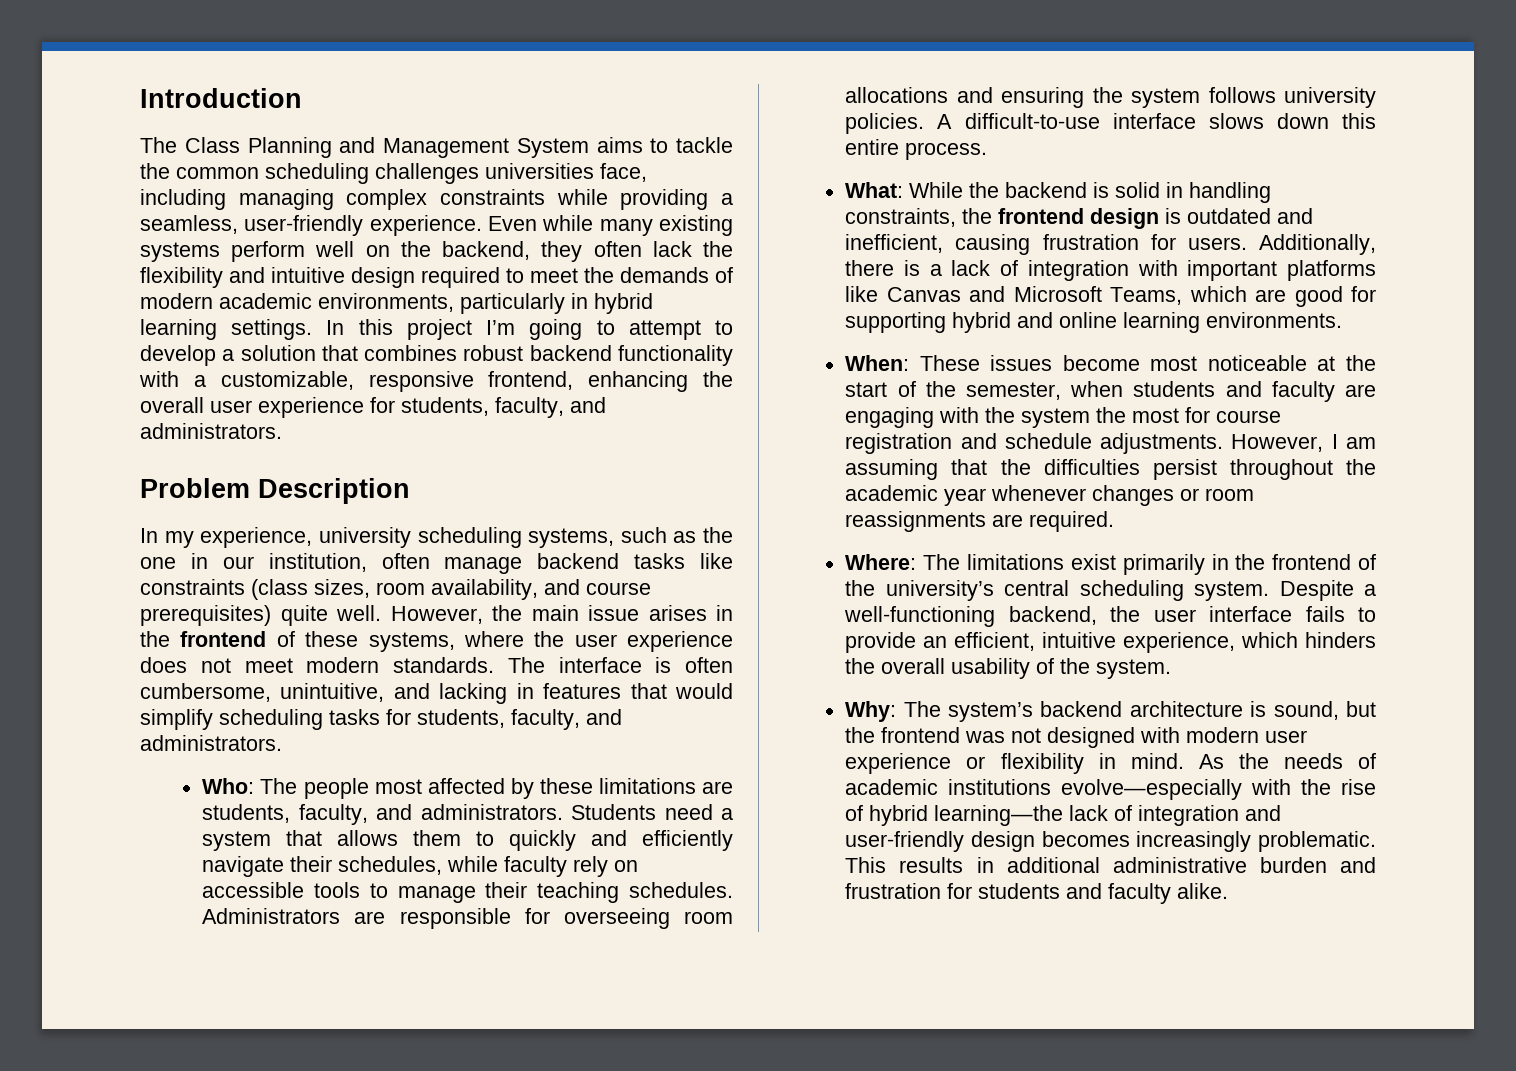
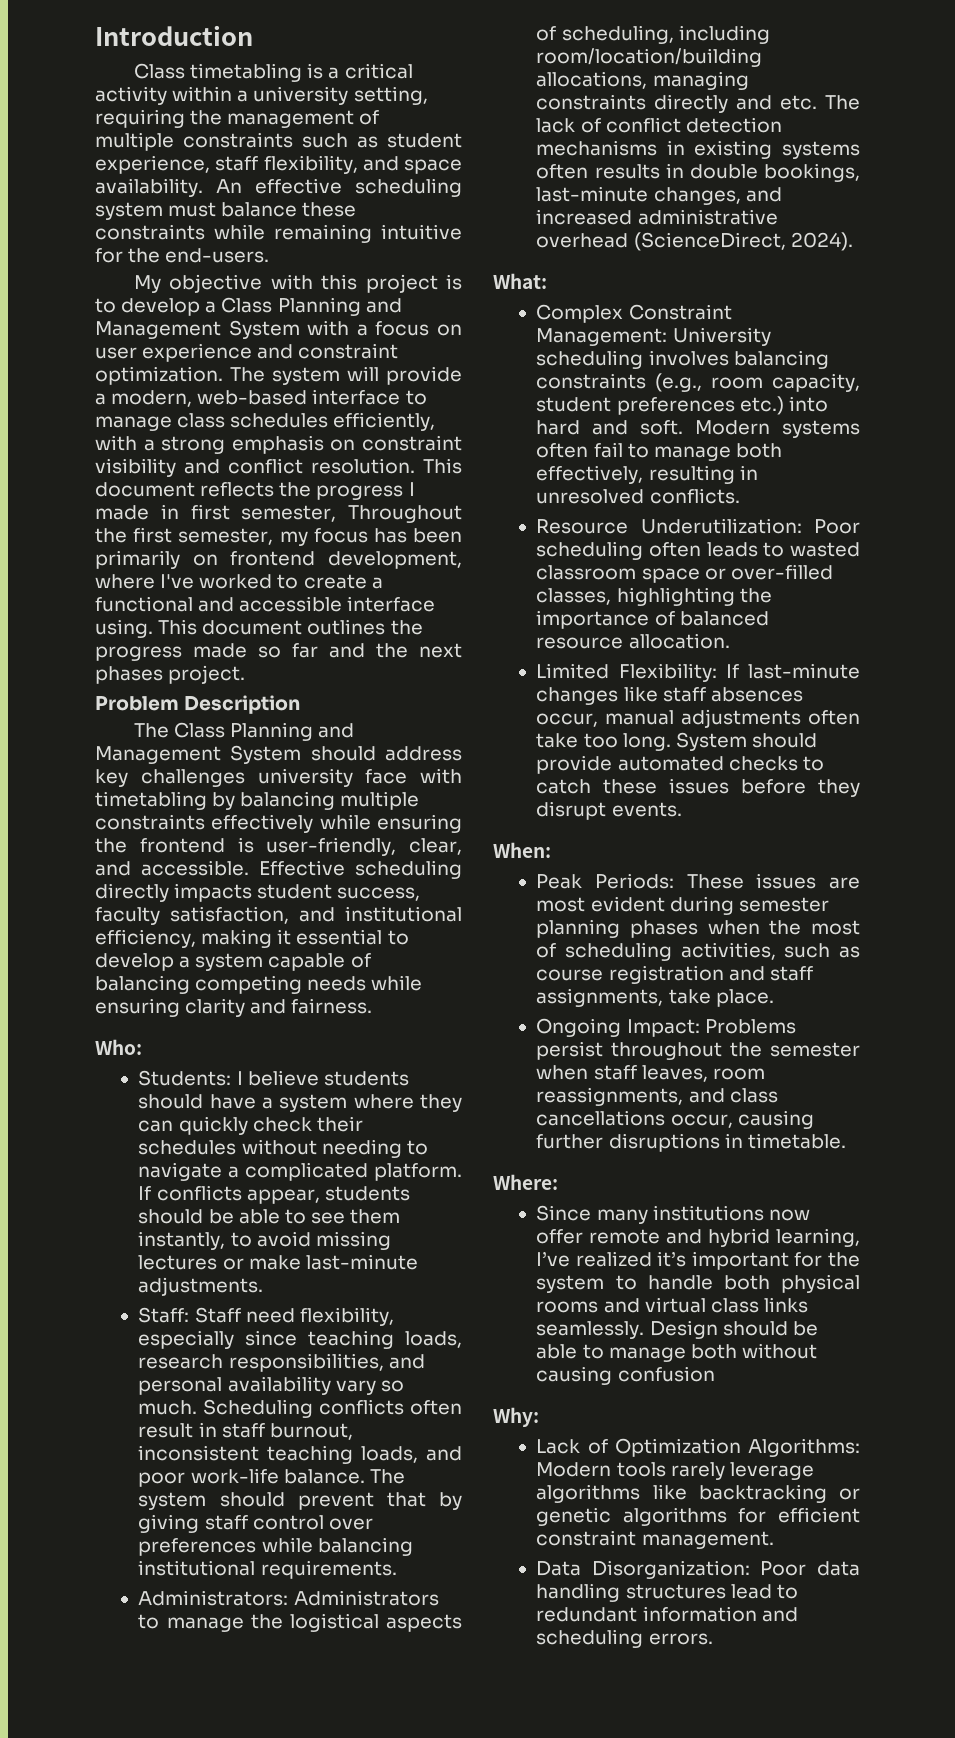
(302, 98) none -> [134,63,413,82] [95,86,428,105] [95,109,380,128] [95,132,462,151] [95,155,462,174] [95,178,462,197] [95,202,357,220] [95,224,462,243] [95,248,270,263] [134,274,463,293] [95,297,402,316] [95,320,463,339] [95,343,399,362] [95,366,462,385] [95,389,427,407] [95,412,436,431] [95,435,462,454] [95,458,462,477] [95,482,415,500] [95,504,462,523] [95,527,462,546] [95,550,462,569] [95,574,383,589] [95,596,436,612] [95,619,423,638] [95,643,462,661] [95,665,246,684] [95,695,301,714] // Class timetabling is a critical activity within a university setting, requiring the management of multiple constraints such as student experience, staff flexibility, and space availability. An effective scheduling system must balance these constraints while remaining intuitive for the end-users. // My objective with this project is to develop a Class Planning and Management System with a focus on user experience and constraint optimization. The system will provide a modern, web-based interface to manage class schedules efficiently, with a strong emphasis on constraint visibility and conflict resolution. This document reflects the progress I made in first semester, Throughout the first semester, my focus has been primarily on frontend development, where I've worked to create a functional and accessible interface using. This document outlines the progress made so far and the next phases project. // Problem Description
[596,137,733,153] [140,163,647,184] [140,189,734,210] [140,215,733,236] [140,241,733,262] [140,267,733,288] [140,293,653,314] [140,319,733,340] [140,345,733,366] [139,371,733,392] [140,397,606,418] [140,423,282,439] [140,478,410,504] [140,527,733,548] [140,553,733,574] [140,579,651,600] [140,605,733,626] [140,631,733,652] [140,657,733,673] [140,683,734,704] [140,709,622,730] [140,735,282,751] [202,778,734,799] [202,804,733,825] [202,830,733,851] [202,856,639,877] [202,882,733,903] [202,908,733,929] [845,87,1376,108] [845,113,1376,134] [845,139,988,160] [845,182,1272,203] [845,208,1314,229] [845,234,1376,255] [845,260,1376,281] [845,286,1376,307] [845,312,1343,333] [845,355,1376,371] [845,381,1376,402] [845,407,1282,428] [845,433,1376,454] [845,459,1376,480] [845,485,1255,506] [845,511,1115,532] [845,554,1376,575] [845,580,1376,601] [844,606,1376,627] [845,632,1376,653] [845,658,1172,679] [845,701,1376,722] [845,727,1308,748] [845,753,1376,774] [845,779,1376,800] [845,805,1282,826] [845,831,1376,852] [845,857,1376,873] [845,883,1229,904] aims to tackle the common scheduling challenges universities face, including managing complex constraints while providing a seamless, user-friendly experience. Even while many existing systems perform well on the backend, they often lack the flexibility and intuitive design required to meet the demands of modern academic environments, particularly in hybrid learning settings. In this project I’m going to attempt to develop a solution that combines robust backend functionality with a customizable, responsive frontend, enhancing the overall user experience for students, faculty, and administrators. // Problem Description // In my experience, university scheduling systems, such as the one in our institution, often manage backend tasks like constraints (class sizes, room availability, and course prerequisites) quite well. However, the main issue arises in the frontend of these systems, where the user experience does not meet modern standards. The interface is often cumbersome, unintuitive, and lacking in features that would simplify scheduling tasks for students, faculty, and administrators. // Who: The people most affected by these limitations are students, faculty, and administrators. Students need a system that allows them to quickly and efficiently navigate their schedules, while faculty rely on accessible tools to manage their teaching schedules. Administrators are responsible for overseeing room allocations and ensuring the system follows university policies. A difficult-to-use interface slows down this entire process. // What: While the backend is solid in handling constraints, the frontend design is outdated and inefficient, causing frustration for users. Additionally, there is a lack of integration with important platforms like Canvas and Microsoft Teams, which are good for supporting hybrid and online learning environments. // When: These issues become most noticeable at the start of the semester, when students and faculty are engaging with the system the most for course registration and schedule adjustments. However, I am assuming that the difficulties persist throughout the academic year whenever changes or room reassignments are required. // Where: The limitations exist primarily in the frontend of the university’s central scheduling system. Despite a well-functioning backend, the user interface fails to provide an efficient, intuitive experience, which hinders the overall usability of the system. // Why: The system’s backend architecture is sound, but the frontend was not designed with modern user experience or flexibility in mind. As the needs of academic institutions evolve—especially with the rise of hybrid learning—the lack of integration and user-friendly design becomes increasingly problematic. This results in additional administrative burden and frustration for students and faculty alike. -> [310,746,462,761] [95,768,462,787] [95,791,420,810] [95,814,462,833] [95,837,462,856] [95,860,462,879] [95,883,421,902] [95,906,462,925] [95,929,409,948] [95,953,371,971] [95,975,423,994] [95,998,373,1017] [95,1039,142,1055] [138,1070,409,1086] [138,1094,462,1112] [138,1116,363,1135] [138,1139,428,1158] [138,1162,462,1181] [138,1185,410,1204] [138,1209,401,1224] [138,1231,391,1250] [138,1254,418,1270] [138,1277,264,1296] [138,1307,394,1326] [138,1330,462,1349] [138,1353,425,1372] [138,1376,404,1395] [138,1399,462,1418] [138,1422,353,1440] [138,1445,462,1464] [138,1468,405,1487] [138,1492,462,1510] [138,1514,373,1533] [138,1537,413,1556] [138,1560,397,1579] [138,1590,439,1606] [138,1613,462,1632] [536,25,770,44] [536,48,763,67] [536,71,749,90] [536,94,860,113] [536,117,782,133] [536,140,860,159] [536,163,860,182] [536,186,782,205] [536,209,778,225] [536,232,853,251] [493,273,547,289] [536,304,732,323] [536,327,771,346] [536,350,829,369] [536,373,860,392] [536,396,828,415] [536,420,860,438] [536,442,782,461] [536,465,758,484] [536,488,740,504] [536,518,860,534] [536,541,860,560] [536,564,833,583] [536,587,772,606] [536,610,769,629] [536,633,730,649] [536,663,860,682] [536,686,803,705] [536,709,860,728] [536,732,817,751] [536,755,824,774] [536,778,860,797] [536,801,682,820] [493,842,551,858] [536,873,860,889] [536,896,829,915] [536,919,860,938] [536,942,860,961] [536,965,813,984] [536,988,774,1007] [536,1018,796,1037] [536,1041,860,1060] [536,1065,765,1082] [536,1087,778,1106] [536,1110,814,1129] [536,1133,846,1152] [493,1174,558,1190] [536,1205,810,1224] [536,1228,860,1247] [536,1251,860,1270] [536,1274,860,1293] [536,1297,808,1313] [536,1320,818,1339] [536,1343,817,1362] [536,1366,715,1385] [493,1407,539,1427] [536,1438,860,1457] [536,1462,814,1480] [536,1484,860,1503] [536,1507,860,1526] [536,1530,774,1549] [536,1560,860,1579] [536,1583,798,1602] [536,1606,798,1622] [536,1629,713,1648] should address key challenges university face with timetabling by balancing multiple constraints effectively while ensuring the frontend is user-friendly, clear, and accessible. Effective scheduling directly impacts student success, faculty satisfaction, and institutional efficiency, making it essential to develop a system capable of balancing competing needs while ensuring clarity and fairness. // Who: // Students: I believe students should have a system where they can quickly check their schedules without needing to navigate a complicated platform. If conflicts appear, students should be able to see them instantly, to avoid missing lectures or make last-minute adjustments. // Staff: Staff need flexibility, especially since teaching loads, research responsibilities, and personal availability vary so much. Scheduling conflicts often result in staff burnout, inconsistent teaching loads, and poor work-life balance. The system should prevent that by giving staff control over preferences while balancing institutional requirements. // Administrators: Administrators to manage the logistical aspects of scheduling, including room/location/building allocations, managing constraints directly and etc. The lack of conflict detection mechanisms in existing systems often results in double bookings, last-minute changes, and increased administrative overhead (ScienceDirect, 2024). // What: // Complex Constraint Management: University scheduling involves balancing constraints (e.g., room capacity, student preferences etc.) into hard and soft. Modern systems often fail to manage both effectively, resulting in unresolved conflicts. // Resource Underutilization: Poor scheduling often leads to wasted classroom space or over-filled classes, highlighting the importance of balanced resource allocation. // Limited Flexibility: If last-minute changes like staff absences occur, manual adjustments often take too long. System should provide automated checks to catch these issues before they disrupt events. // When: // Peak Periods: These issues are most evident during semester planning phases when the most of scheduling activities, such as course registration and staff assignments, take place. // Ongoing Impact: Problems persist throughout the semester when staff leaves, room reassignments, and class cancellations occur, causing further disruptions in timetable. // Where: // Since many institutions now offer remote and hybrid learning, I’ve realized it’s important for the system to handle both physical rooms and virtual class links seamlessly. Design should be able to manage both without causing confusion // Why: // Lack of Optimization Algorithms: Modern tools rarely leverage algorithms like backtracking or genetic algorithms for efficient constraint management. // Data Disorganization: Poor data handling structures lead to redundant information and scheduling errors.

